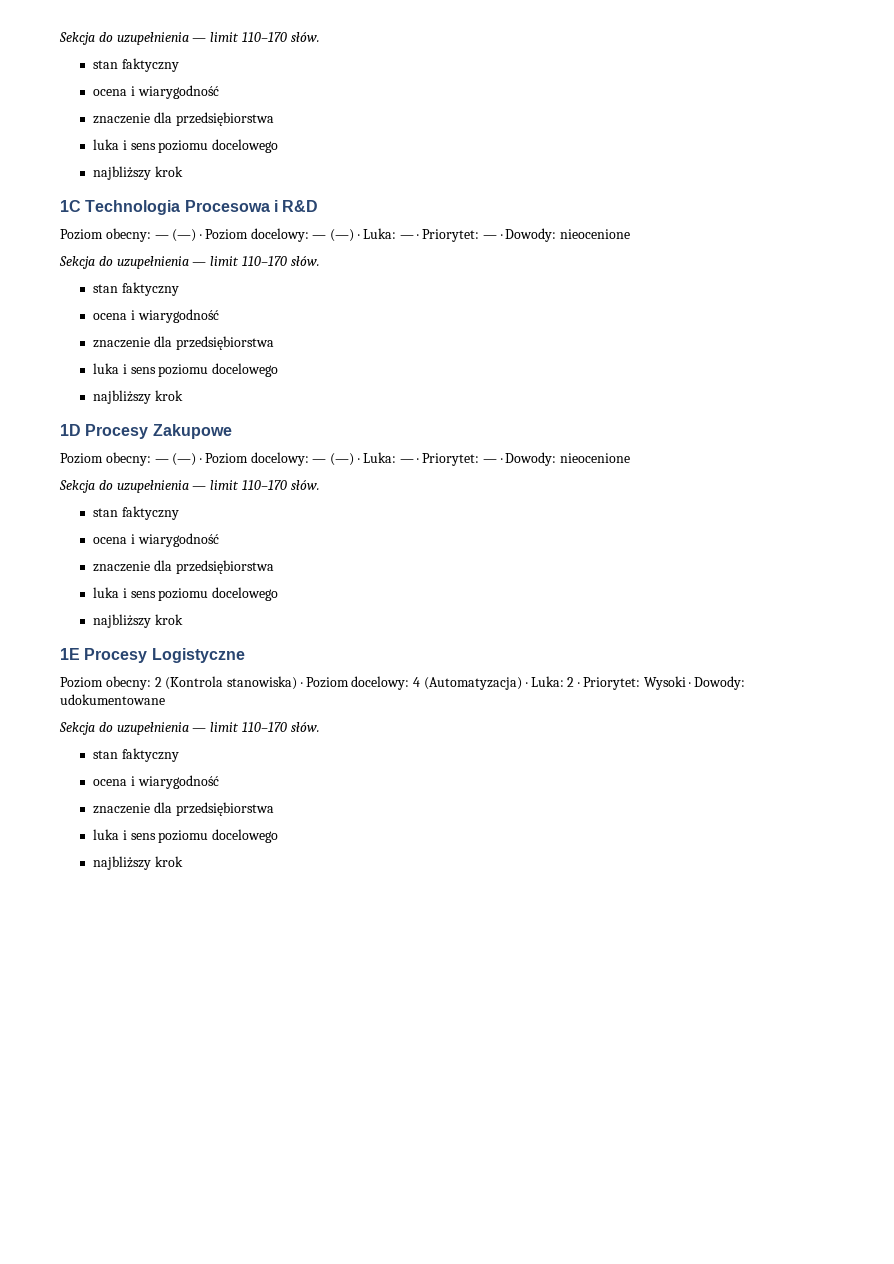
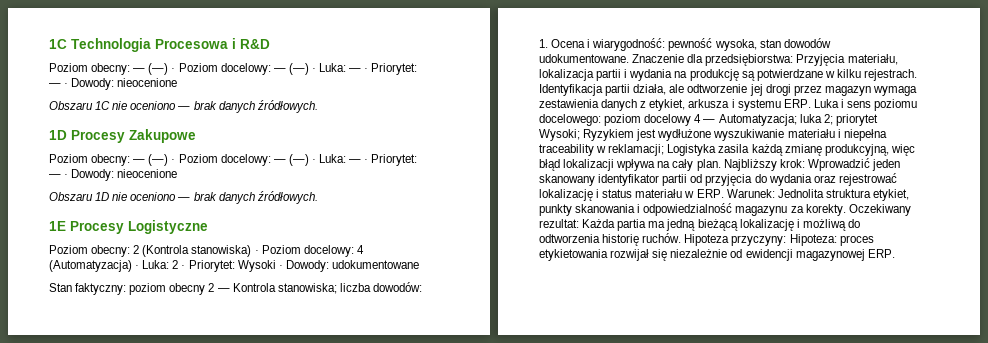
[59,32,320,45] [93,58,179,72] [93,85,219,99] [93,112,274,126] [93,139,279,153] [93,166,183,180] Sekcja do uzupełnienia — limit 110–170 słów. // stan faktyczny // ocena i wiarygodność // znaczenie dla przedsiębiorstwa // luka i sens poziomu docelowego // najbliższy krok // -> (49, 44) none
[59,256,320,269] [93,282,179,296] [93,309,219,323] [93,336,274,350] [93,363,279,377] [93,390,183,404] Sekcja do uzupełnienia — limit 110–170 słów. // stan faktyczny // ocena i wiarygodność // znaczenie dla przedsiębiorstwa // luka i sens poziomu docelowego // najbliższy krok -> [49,100,318,113] Obszaru 1C nie oceniono — brak danych źródłowych.
[59,480,320,493] [93,506,179,520] [93,533,219,547] [93,560,274,574] [93,587,279,601] [93,614,183,628] Sekcja do uzupełnienia — limit 110–170 słów. // stan faktyczny // ocena i wiarygodność // znaczenie dla przedsiębiorstwa // luka i sens poziomu docelowego // najbliższy krok -> [49,191,318,204] Obszaru 1D nie oceniono — brak danych źródłowych.
[59,722,320,735] [93,748,179,762] [93,775,219,789] [93,802,274,816] [93,829,279,843] [93,856,183,870] Sekcja do uzupełnienia — limit 110–170 słów. // stan faktyczny // ocena i wiarygodność // znaczenie dla przedsiębiorstwa // luka i sens poziomu docelowego // najbliższy krok -> [49,282,422,295] [539,38,831,51] [539,54,898,66] [539,69,918,81] [539,84,917,96] [539,99,918,111] [539,114,878,126] [539,129,887,141] [539,144,915,156] [539,158,900,171] [539,173,897,186] [539,189,909,201] [539,203,911,216] [539,219,860,231] [539,233,874,246] [539,249,895,261] Stan faktyczny: poziom obecny 2 — Kontrola stanowiska; liczba dowodów: 1. Ocena i wiarygodność: pewność wysoka, stan dowodów udokumentowane. Znaczenie dla przedsiębiorstwa: Przyjęcia materiału, lokalizacja partii i wydania na produkcję są potwierdzane w kilku rejestrach. Identyfikacja partii działa, ale odtworzenie jej drogi przez magazyn wymaga zestawienia danych z etykiet, arkusza i systemu ERP. Luka i sens poziomu docelowego: poziom docelowy 4 — Automatyzacja; luka 2; priorytet Wysoki; Ryzykiem jest wydłużone wyszukiwanie materiału i niepełna traceability w reklamacji; Logistyka zasila każdą zmianę produkcyjną, więc błąd lokalizacji wpływa na cały plan. Najbliższy krok: Wprowadzić jeden skanowany identyfikator partii od przyjęcia do wydania oraz rejestrować lokalizację i status materiału w ERP. Warunek: Jednolita struktura etykiet, punkty skanowania i odpowiedzialność magazynu za korekty. Oczekiwany rezultat: Każda partia ma jedną bieżącą lokalizację i możliwą do odtworzenia historię ruchów. Hipoteza przyczyny: Hipoteza: proces etykietowania rozwijał się niezależnie od ewidencji magazynowej ERP.

